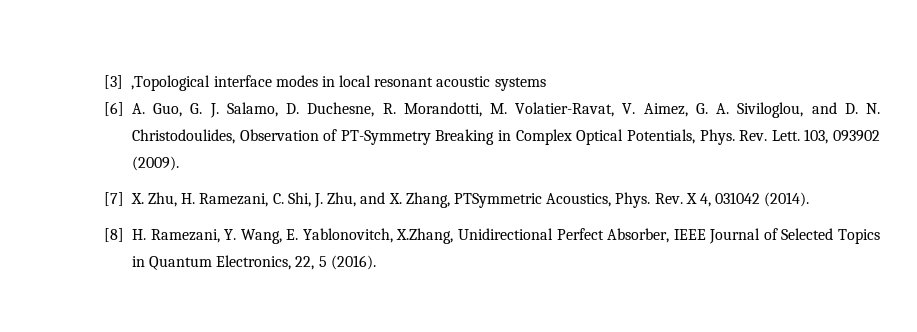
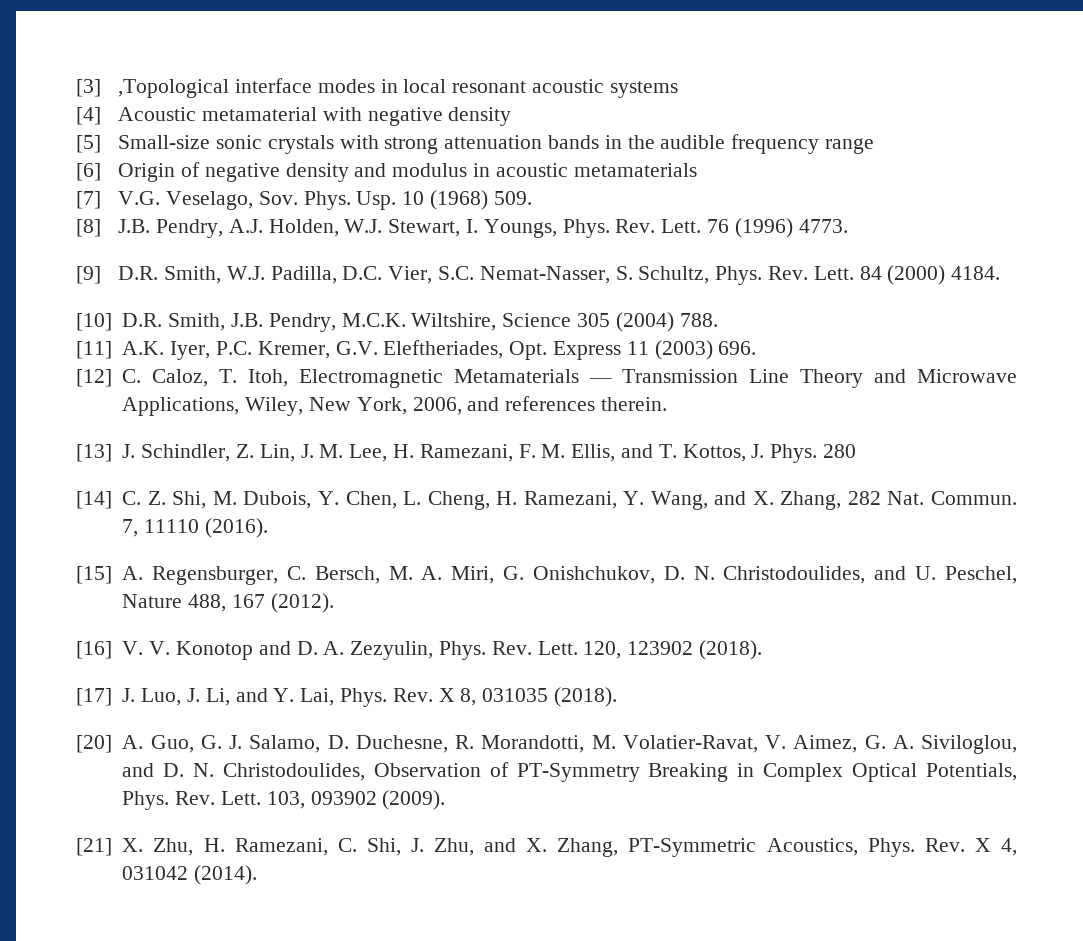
[104,102,125,116] [6] -> [75,107,512,126] [75,134,874,154] [75,162,697,182] [75,190,532,210] [75,218,848,238] [75,265,1001,285] [75,312,718,332] [75,340,757,360] [75,369,1017,388] [122,396,667,416] [75,444,856,463] [75,491,1018,510] [122,518,268,538] [75,566,1018,585] [122,593,334,613] [75,640,762,660] [75,687,617,707] [75,735,112,753] [4] Acoustic metamaterial with negative density // [5] Small-size sonic crystals with strong attenuation bands in the audible frequency range // [6] Origin of negative density and modulus in acoustic metamaterials // [7] V.G. Veselago, Sov. Phys. Usp. 10 (1968) 509. // [8] J.B. Pendry, A.J. Holden, W.J. Stewart, I. Youngs, Phys. Rev. Lett. 76 (1996) 4773. // [9] D.R. Smith, W.J. Padilla, D.C. Vier, S.C. Nemat-Nasser, S. Schultz, Phys. Rev. Lett. 84 (2000) 4184. // [10] D.R. Smith, J.B. Pendry, M.C.K. Wiltshire, Science 305 (2004) 788. // [11] A.K. Iyer, P.C. Kremer, G.V. Eleftheriades, Opt. Express 11 (2003) 696. // [12] C. Caloz, T. Itoh, Electromagnetic Metamaterials — Transmission Line Theory and Microwave Applications, Wiley, New York, 2006, and references therein. // [13] J. Schindler, Z. Lin, J. M. Lee, H. Ramezani, F. M. Ellis, and T. Kottos, J. Phys. 280 // [14] C. Z. Shi, M. Dubois, Y. Chen, L. Cheng, H. Ramezani, Y. Wang, and X. Zhang, 282 Nat. Commun. 7, 11110 (2016). // [15] A. Regensburger, C. Bersch, M. A. Miri, G. Onishchukov, D. N. Christodoulides, and U. Peschel, Nature 488, 167 (2012). // [16] V. V. Konotop and D. A. Zezyulin, Phys. Rev. Lett. 120, 123902 (2018). // [17] J. Luo, J. Li, and Y. Lai, Phys. Rev. X 8, 031035 (2018). // [20]
[104,192,125,206] [7] -> [75,838,112,856] [21]
[453,193,542,208] PTSymmetric -> [628,838,757,857] PT-Symmetric
[104,228,880,244] [131,255,376,270] // [8] H. Ramezani, Y. Wang, E. Yablonovitch, X.Zhang, Unidirectional Perfect Absorber, IEEE Journal of Selected Topics in Quantum Electronics, 22, 5 (2016). -> (258, 875) none

